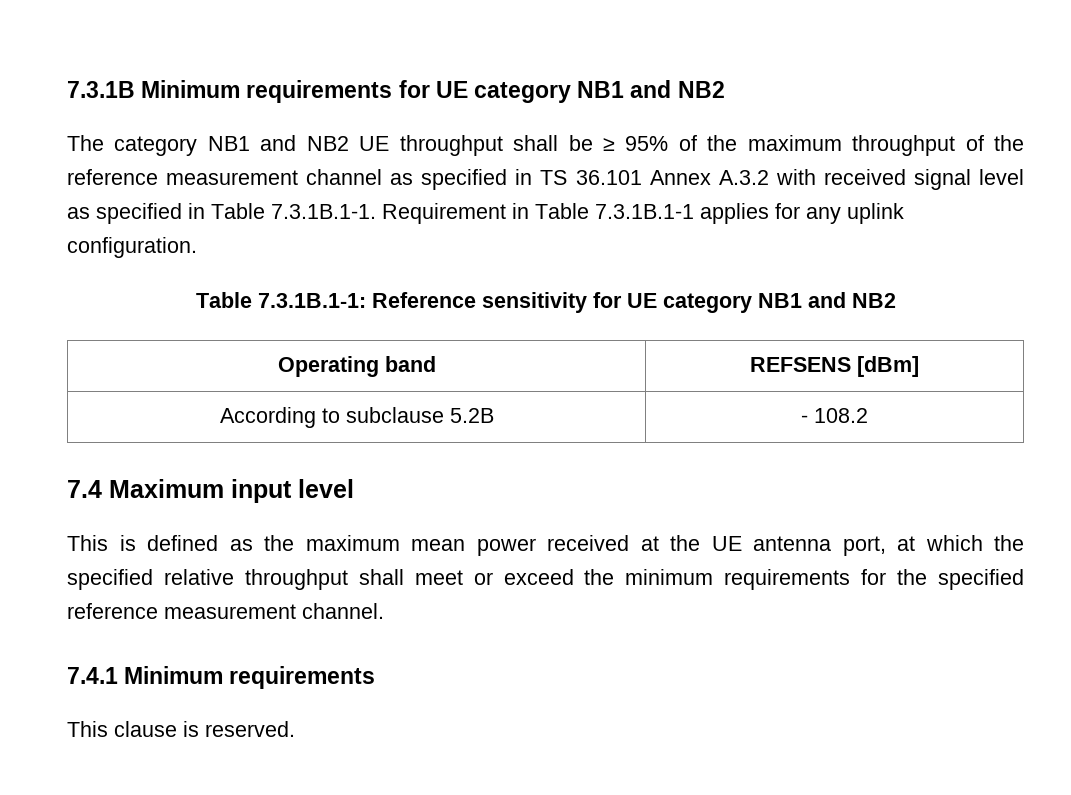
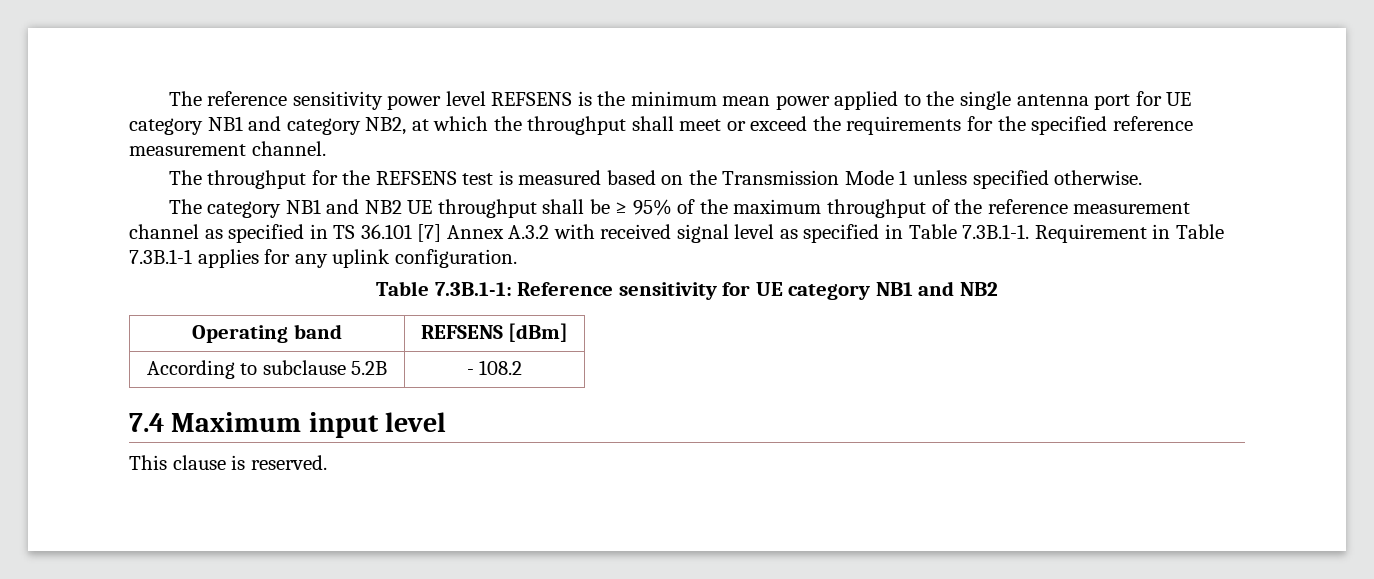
[67,80,725,103] 7.3.1B Minimum requirements for UE category NB1 and NB2 -> [168,91,1192,110] [129,116,1193,135] [129,141,326,156] [168,170,1143,189] The reference sensitivity power level REFSENS is the minimum mean power applied to the single antenna port for UE category NB1 and category NB2, at which the throughput shall meet or exceed the requirements for the specified reference measurement channel. // The throughput for the REFSENS test is measured based on the Transmission Mode 1 unless specified otherwise.
(642, 177) none -> [417,224,442,242] [7]
[271,204,376,219] 7.3.1B.1-1. -> [962,224,1030,239] 7.3B.1-1.
[595,204,694,219] 7.3.1B.1-1 -> [129,249,192,264] 7.3B.1-1
[257,293,366,308] 7.3.1B.1-1: -> [434,282,512,296] 7.3B.1-1:
[67,535,1024,556] [67,569,1024,590] [67,603,384,619] [67,666,376,689] // This is defined as the maximum mean power received at the UE antenna port, at which the specified relative throughput shall meet or exceed the minimum requirements for the specified reference measurement channel. // 7.4.1 Minimum requirements -> (447, 422) none

